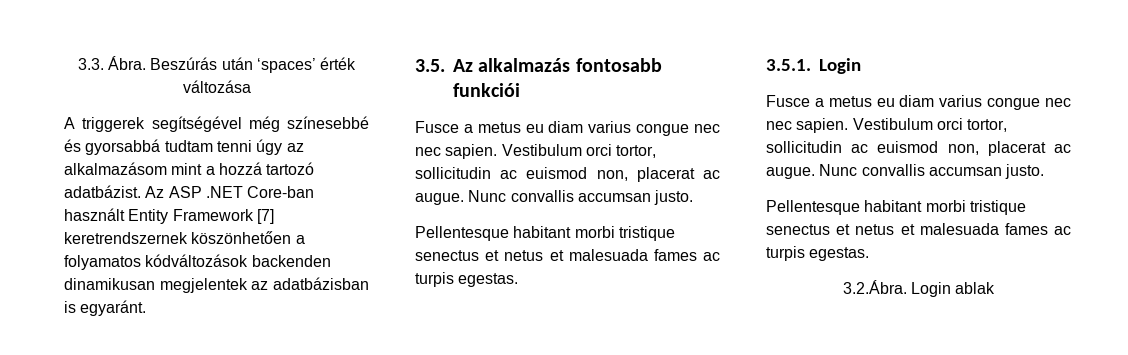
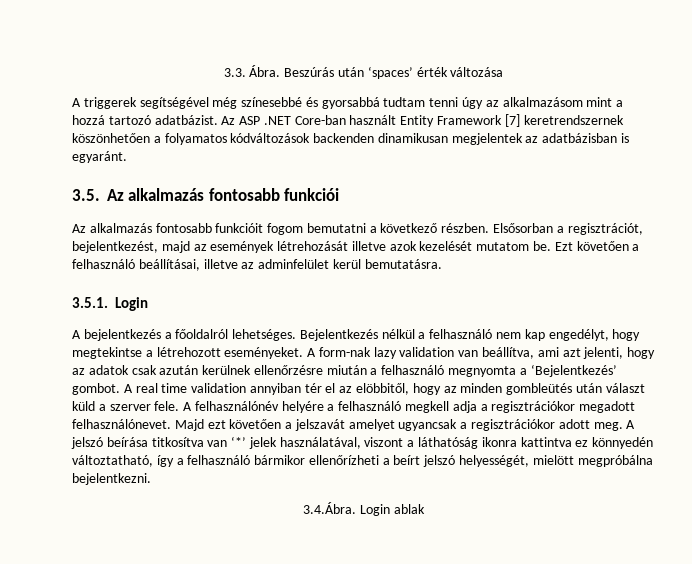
[415,121,720,136] [415,144,657,159] [415,167,720,182] [415,190,694,205] [415,226,675,241] [415,249,720,261] [415,272,519,287] [766,58,861,74] [766,95,1071,110] [766,118,1008,133] [766,141,1071,156] [766,164,1045,179] [766,200,1026,215] [766,223,1071,235] [766,246,870,261] [842,280,907,294] Fusce a metus eu diam varius congue nec nec sapien. Vestibulum orci tortor, sollicitudin ac euismod non, placerat ac augue. Nunc convallis accumsan justo. // Pellentesque habitant morbi tristique senectus et netus et malesuada fames ac turpis egestas. // 3.5.1. Login // Fusce a metus eu diam varius congue nec nec sapien. Vestibulum orci tortor, sollicitudin ac euismod non, placerat ac augue. Nunc convallis accumsan justo. // Pellentesque habitant morbi tristique senectus et netus et malesuada fames ac turpis egestas. // 3.2.Ábra. -> [72,223,643,235] [72,241,640,253] [72,259,442,271] [72,297,148,311] [72,329,641,341] [72,347,656,359] [72,364,617,377] [72,383,645,395] [72,401,636,413] [72,419,636,431] [71,436,654,449] [72,455,653,467] [72,473,151,485] [303,502,357,514] Az alkalmazás fontosabb funkcióit fogom bemutatni a következő részben. Elsősorban a regisztrációt, bejelentkezést, majd az események létrehozását illetve azok kezelését mutatom be. Ezt követően a felhasználó beállításai, illetve az adminfelület kerül bemutatásra. // 3.5.1. Login // A bejelentkezés a főoldalról lehetséges. Bejelentkezés nélkül a felhasználó nem kap engedélyt, hogy megtekintse a létrehozott eseményeket. A form-nak lazy validation van beállítva, ami azt jelenti, hogy az adatok csak azután kerülnek ellenőrzésre miután a felhasználó megnyomta a ‘Bejelentkezés’ gombot. A real time validation annyiban tér el az elöbbitől, hogy az minden gombleütés után választ küld a szerver fele. A felhasználónév helyére a felhasználó megkell adja a regisztrációkor megadott felhasználónevet. Majd ezt követően a jelszavát amelyet ugyancsak a regisztrációkor adott meg. A jelszó beírása titkosítva van ‘*’ jelek használatával, viszont a láthatóság ikonra kattintva ez könnyedén változtatható, így a felhasználó bármikor ellenőrízheti a beírt jelszó helyességét, mielött megpróbálna bejelentkezni. // 3.4.Ábra.

